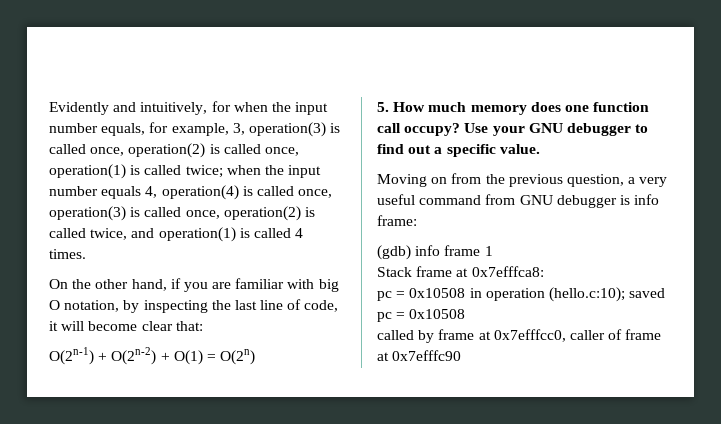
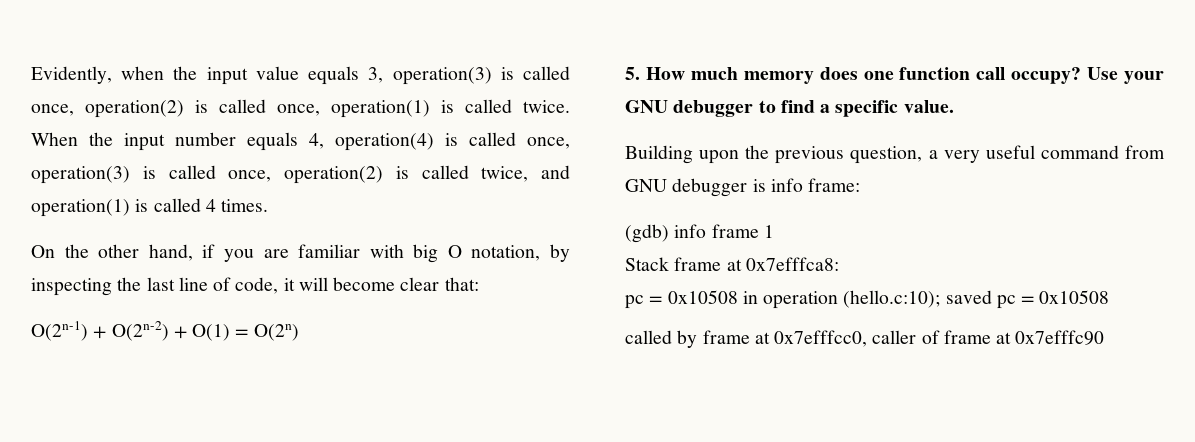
[49,101,329,115] [49,122,229,136] Evidently and intuitively, for when the input number equals, for example, -> [31,66,360,85] Evidently, when the input value equals
[185,165,261,178] twice; when -> [523,100,570,113] [31,132,78,146] twice. When
[408,145,432,154] out -> (815, 106) none
[377,173,482,187] Moving on from -> [625,145,740,164] Building upon

